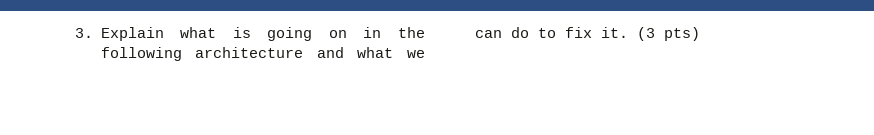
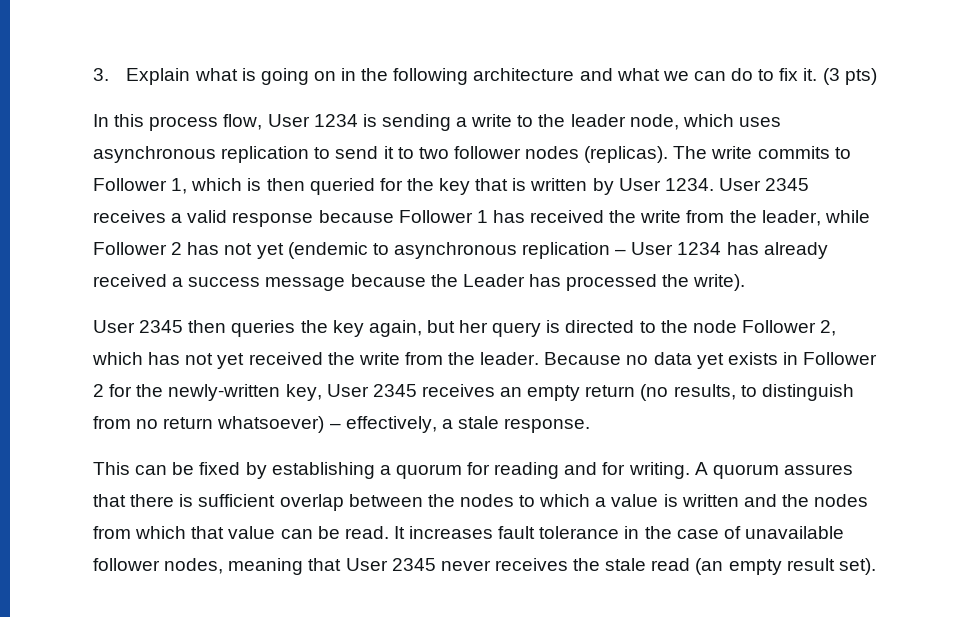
(700, 34) none -> [93,114,781,131] [93,146,851,163] [93,178,810,195] [93,210,870,227] [93,242,828,259] [93,274,746,291] [93,320,837,337] [92,352,878,369] [93,384,854,401] [93,416,591,433] [93,462,853,479] [93,494,869,511] [93,526,844,539] [93,558,876,575] // In this process flow, User 1234 is sending a write to the leader node, which uses asynchronous replication to send it to two follower nodes (replicas). The write commits to Follower 1, which is then queried for the key that is written by User 1234. User 2345 receives a valid response because Follower 1 has received the write from the leader, while Follower 2 has not yet (endemic to asynchronous replication – User 1234 has already received a success message because the Leader has processed the write). // User 2345 then queries the key again, but her query is directed to the node Follower 2, which has not yet received the write from the leader. Because no data yet exists in Follower 2 for the newly-written key, User 2345 receives an empty return (no results, to distinguish from no return whatsoever) – effectively, a stale response. // This can be fixed by establishing a quorum for reading and for writing. A quorum assures that there is sufficient overlap between the nodes to which a value is written and the nodes from which that value can be read. It increases fault tolerance in the case of unavailable follower nodes, meaning that User 2345 never receives the stale read (an empty result set).

